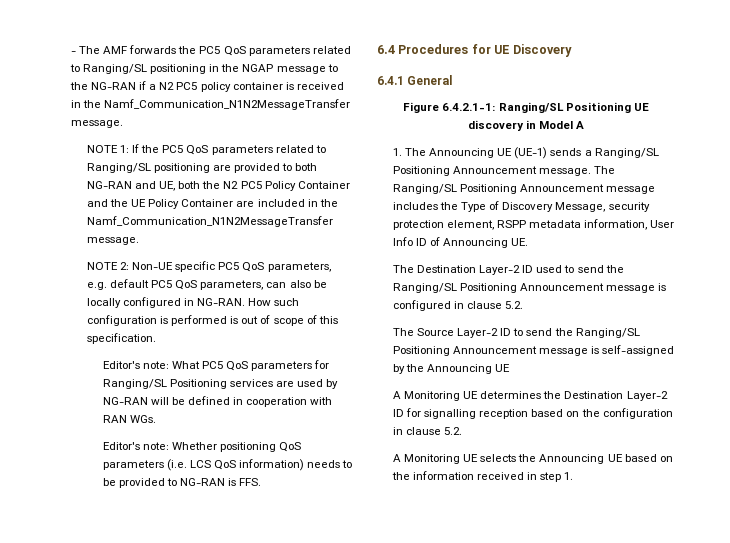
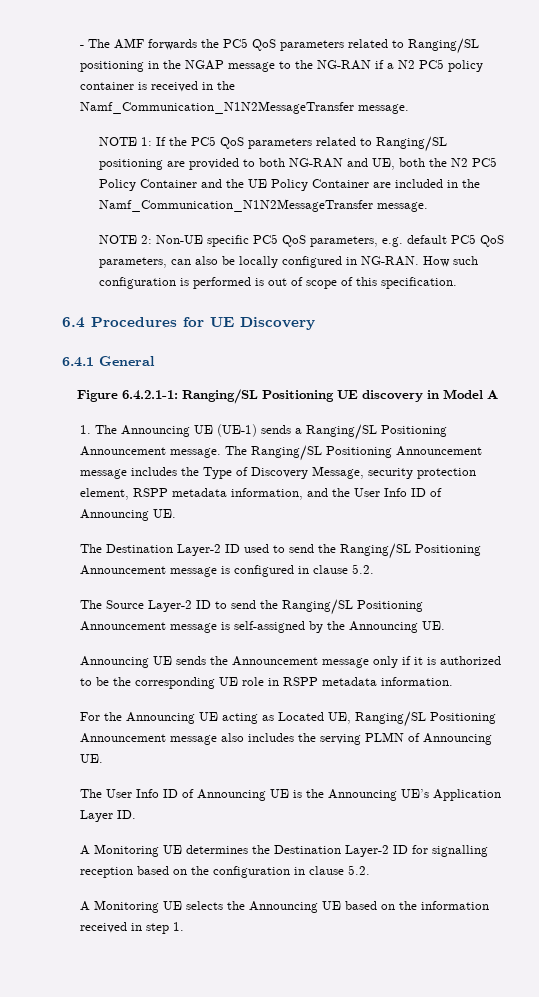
[102,360,330,371] [102,379,339,389] [102,396,333,407] [102,415,156,423] [102,442,302,452] [102,459,353,471] [102,478,262,488] // Editor's note: What PC5 QoS parameters for Ranging/SL Positioning services are used by NG-RAN will be defined in cooperation with RAN WGs. // Editor's note: Whether positioning QoS parameters (i.e. LCS QoS information) needs to be provided to NG-RAN is FFS. -> (457, 283) none
(648, 224) none -> [307,488,351,497] and the
[495,364,511,372] UE -> [422,621,446,630] [80,656,502,668] [80,677,454,689] [80,711,497,727] [80,732,493,745] [80,754,104,763] [80,789,502,801] [80,810,137,822] UE. // Announcing UE sends the Announcement message only if it is authorized to be the corresponding UE role in RSPP metadata information. // For the Announcing UE acting as Located UE, Ranging/SL Positioning Announcement message also includes the serving PLMN of Announcing UE. // The User Info ID of Announcing UE is the Announcing UE’s Application Layer ID.

